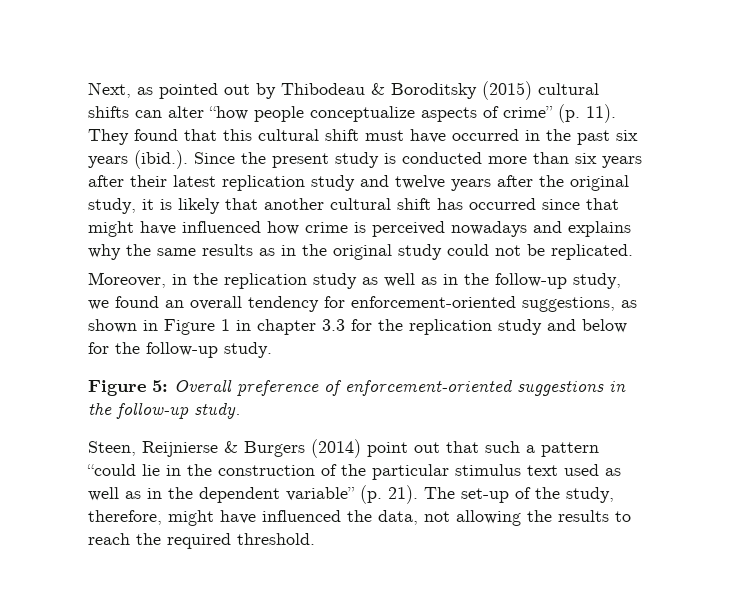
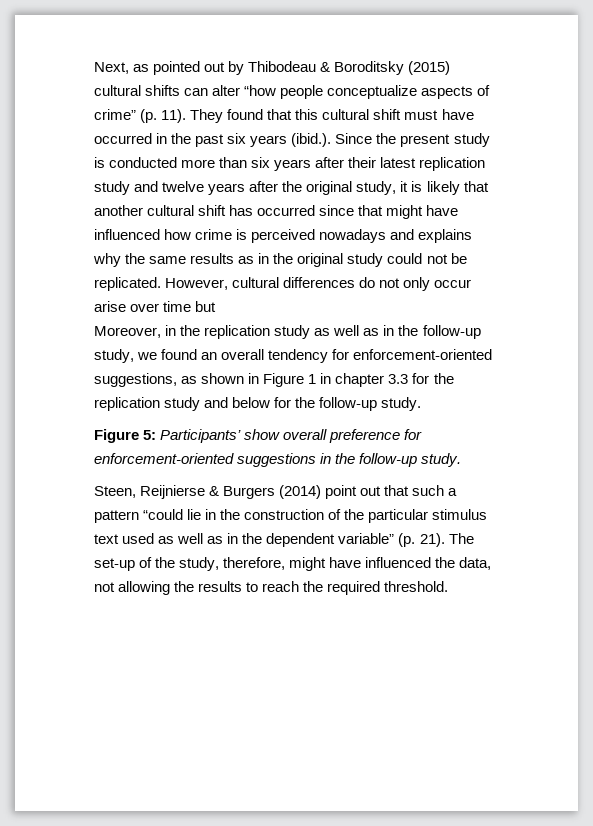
(633, 252) none -> [165,277,472,291] [94,301,217,312] However, cultural differences do not only occur arise over time but
[174,379,342,396] Overall preference of -> [160,429,423,443] Participants’ show overall preference for

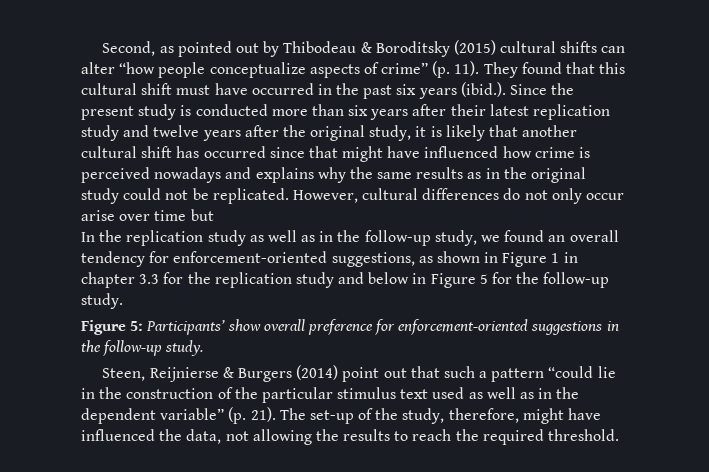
[94,62,129,74] Next, -> [102,41,156,56] Second,
[94,325,177,338] Moreover, in -> [81,232,95,242] In
(271, 402) none -> [412,273,488,288] in Figure 5

